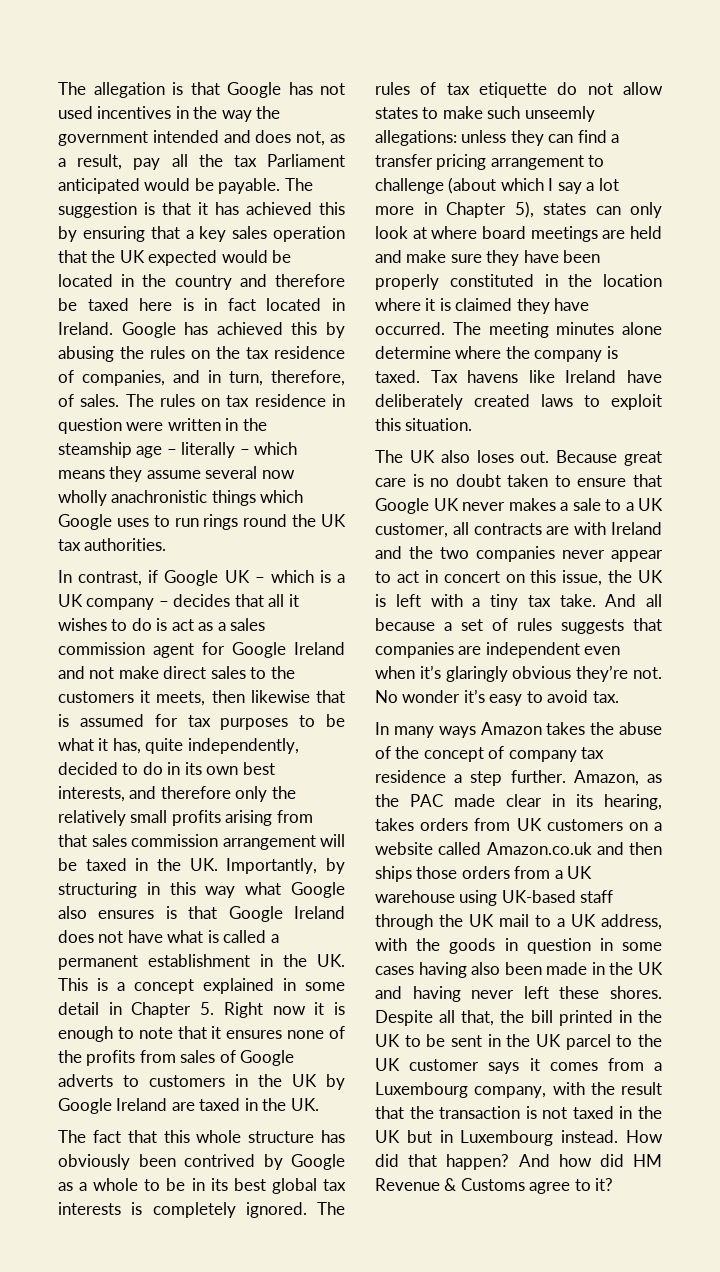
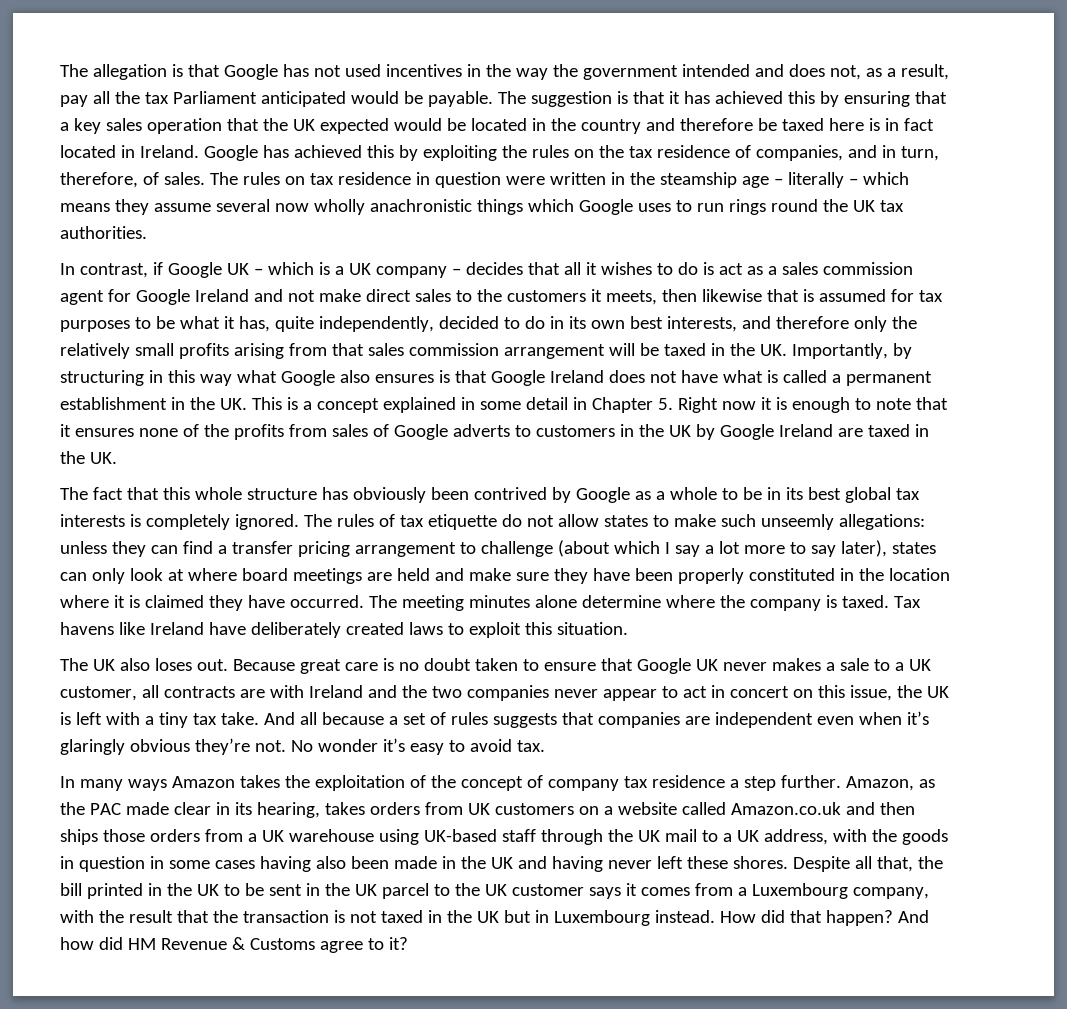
[58,346,114,362] abusing -> [422,145,497,161] exploiting
[423,201,534,218] in Chapter 5), -> [789,540,887,557] to say later),
[619,722,662,735] abuse -> [314,775,405,791] exploitation

